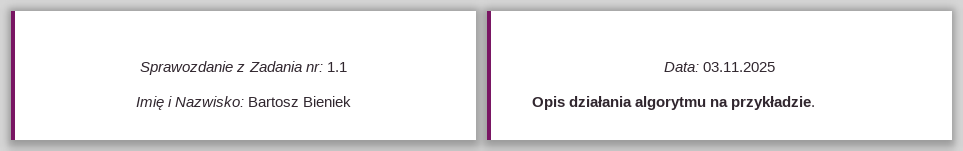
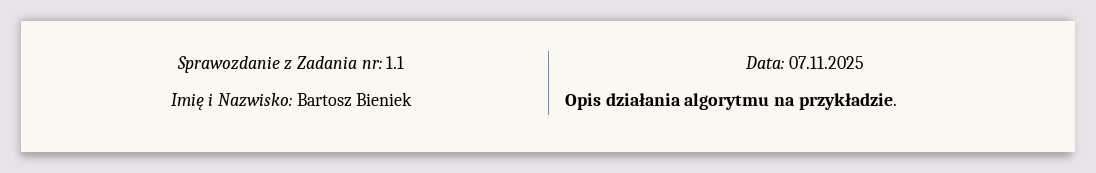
[703,62,776,72] 03.11.2025 -> [788,56,864,69] 07.11.2025

